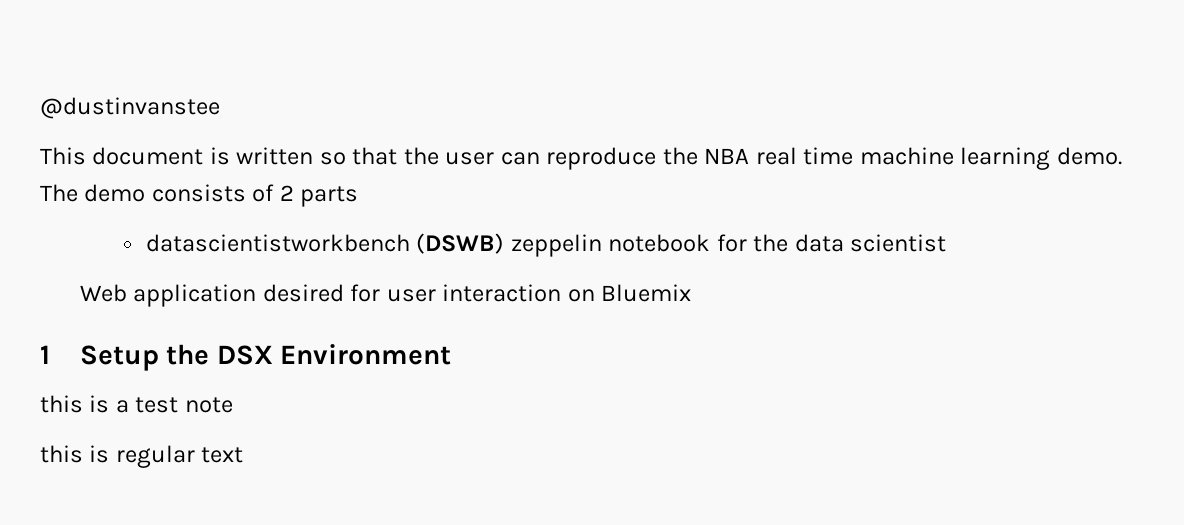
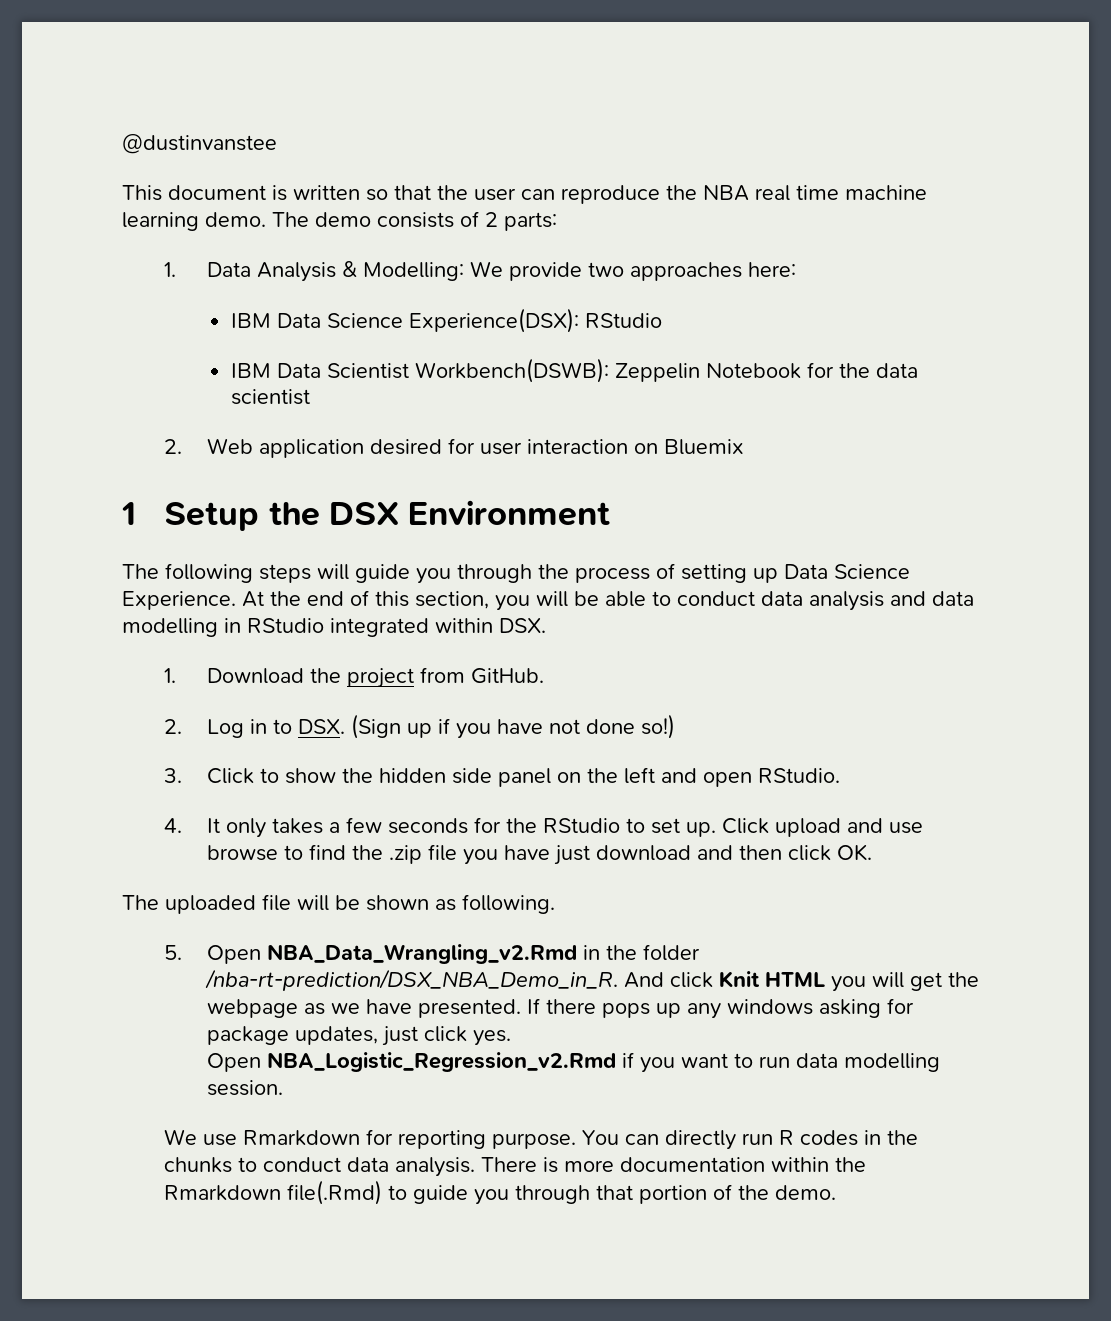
[300,186,359,207] [145,233,711,257] parts // datascientistworkbench (DSWB) zeppelin notebook -> [504,212,557,231] [164,261,796,282] [230,308,662,333] [230,358,801,383] parts: // 1. Data Analysis & Modelling: We provide two approaches here: // IBM Data Science Experience(DSX): RStudio // IBM Data Scientist Workbench(DSWB): Zeppelin Notebook
(947, 243) none -> [164,439,183,454] 2.
[40,395,233,413] [40,445,244,468] this is a test note // this is regular text -> [122,563,910,584] [122,590,974,611] [122,618,546,637] [164,667,544,688] [164,714,675,739] [164,767,840,787] [164,817,923,838] [206,844,872,865] [122,894,555,914] [164,944,700,964] [204,969,979,992] [206,998,914,1019] [206,1026,511,1046] [206,1052,940,1073] [206,1080,283,1096] [164,1129,919,1150] [164,1157,867,1177] [164,1180,837,1205] The following steps will guide you through the process of setting up Data Science Experience. At the end of this section, you will be able to conduct data analysis and data modelling in RStudio integrated within DSX. // 1. Download the project from GitHub. // 2. Log in to DSX. (Sign up if you have not done so!) // 3. Click to show the hidden side panel on the left and open RStudio. // 4. It only takes a few seconds for the RStudio to set up. Click upload and use browse to find the .zip file you have just download and then click OK. // The uploaded file will be shown as following. // 5. Open NBA_Data_Wrangling_v2.Rmd in the folder /nba-rt-prediction/DSX_NBA_Demo_in_R. And click Knit HTML you will get the webpage as we have presented. If there pops up any windows asking for package updates, just click yes. // Open NBA_Logistic_Regression_v2.Rmd if you want to run data modelling session. // We use Rmarkdown for reporting purpose. You can directly run R codes in the chunks to conduct data analysis. There is more documentation within the Rmarkdown file(.Rmd) to guide you through that portion of the demo.

